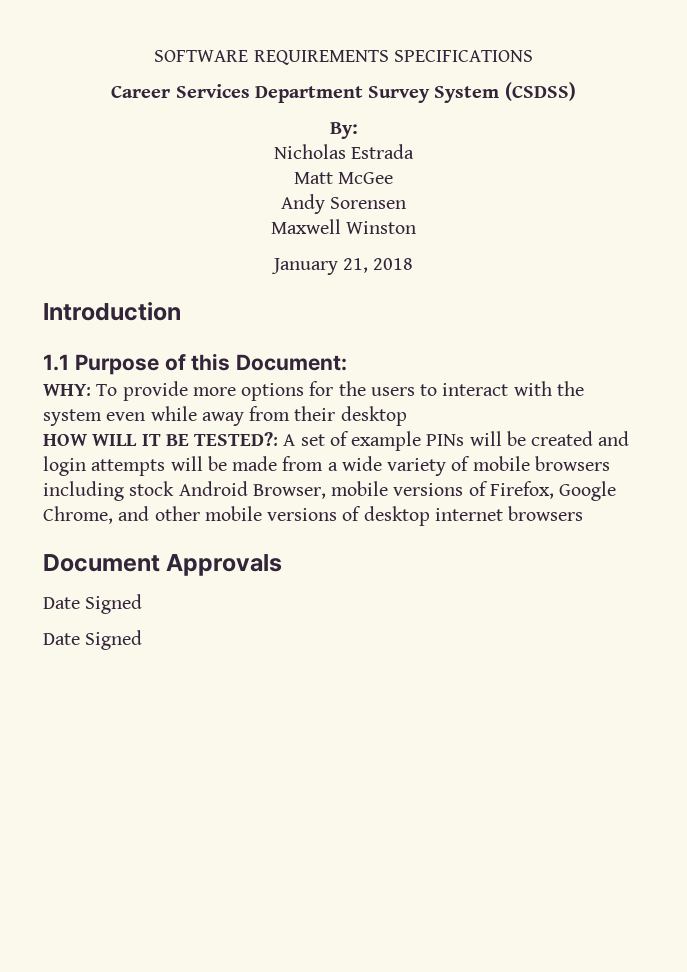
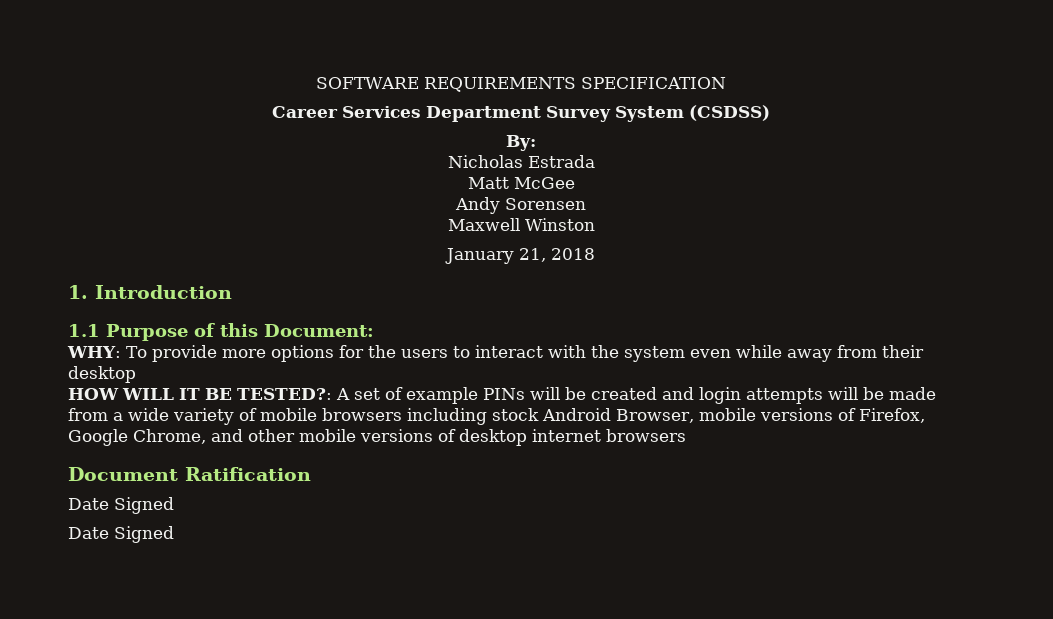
[393,50,533,62] SPECIFICATIONS -> [580,77,727,89] SPECIFICATION
(414, 264) none -> [68,285,88,299] 1.
[166,554,283,576] Approvals -> [185,467,311,481] Ratification

